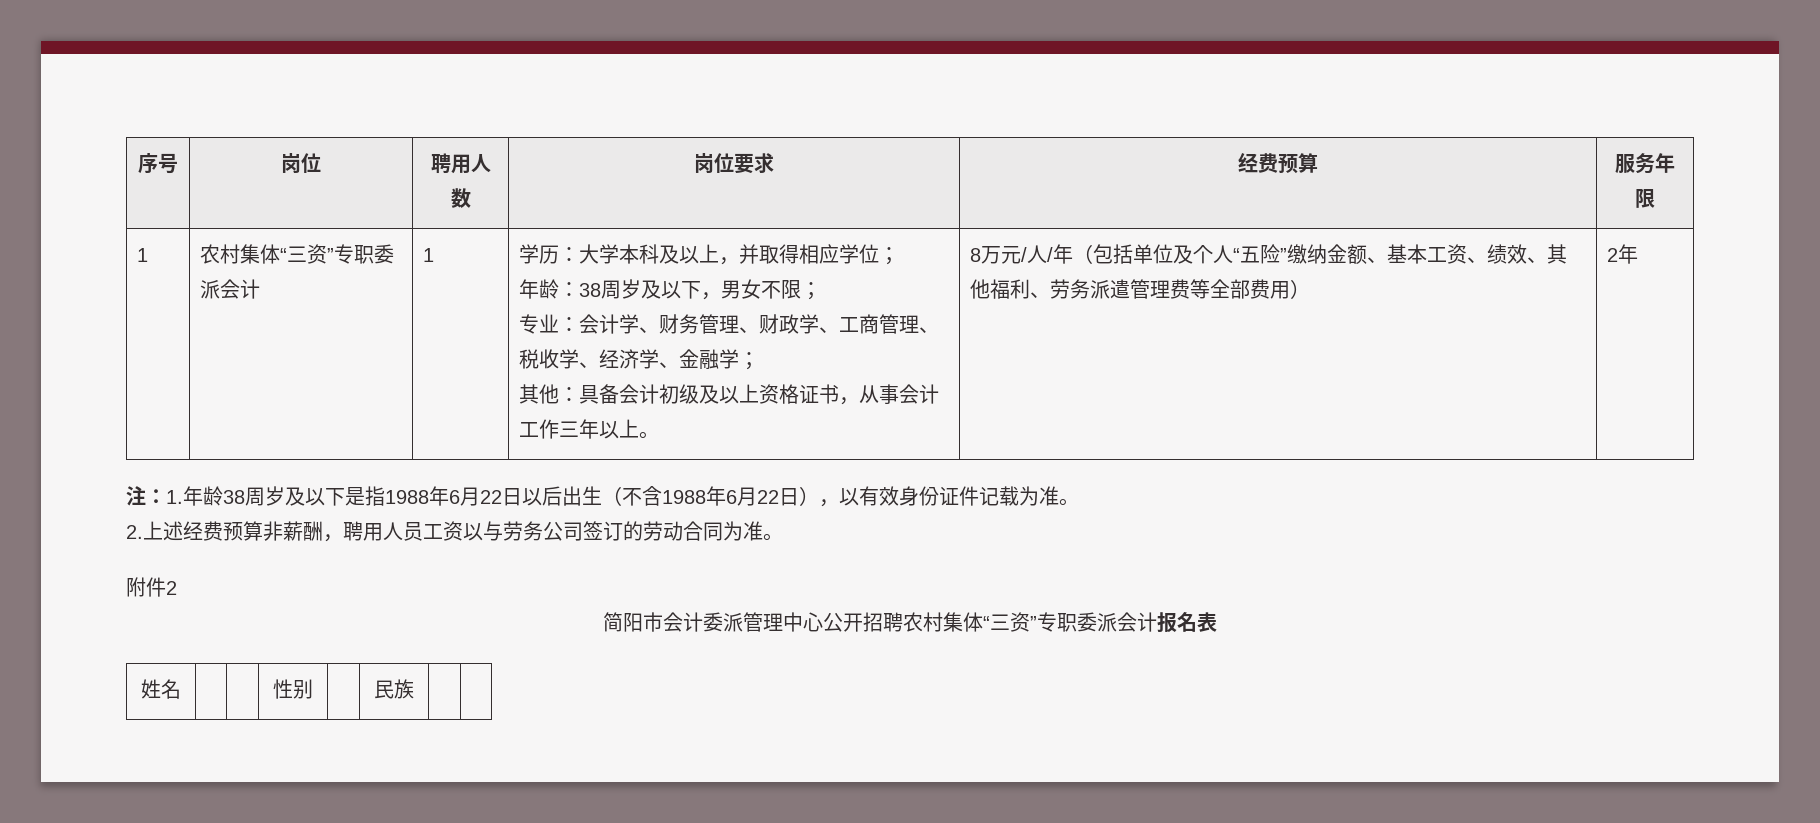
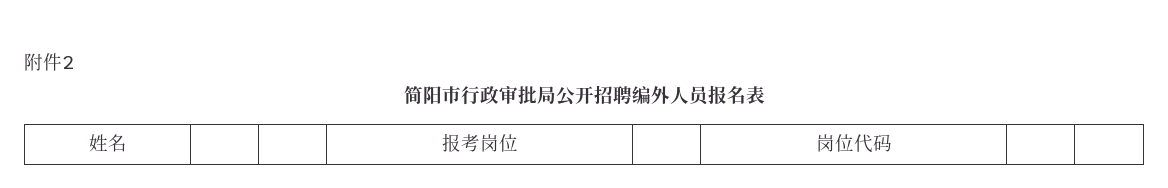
[138,153,178,174] [281,153,321,173] [430,153,491,174] [450,188,471,208] [694,153,774,174] [1238,153,1318,174] [1615,153,1675,174] [1635,188,1655,208] [136,248,148,262] [199,244,394,264] [199,279,260,299] [422,248,434,262] [518,244,899,265] [518,279,821,300] [518,314,939,334] [518,349,759,370] [518,384,939,405] [518,419,659,439] [969,244,1567,264] [969,279,1310,299] [1606,244,1638,264] [126,486,1079,507] [126,521,783,542] [126,577,177,597] [603,612,1157,632] 序号 | 岗位 | 聘用人数 | 岗位要求 | 经费预算 | 服务年限 // 1 | 农村集体“三资”专职委派会计 | 1 | 学历：大学本科及以上，并取得相应学位； // 年龄：38周岁及以下，男女不限； // 专业：会计学、财务管理、财政学、工商管理、税收学、经济学、金融学； // 其他：具备会计初级及以上资格证书，从事会计工作三年以上。 | 8万元/人/年（包括单位及个人“五险”缴纳金额、基本工资、绩效、其他福利、劳务派遣管理费等全部费用） | 2年 // 注：1.年龄38周岁及以下是指1988年6月22日以后出生（不含1988年6月22日），以有效身份证件记载为准。 // 2.上述经费预算非薪酬，聘用人员工资以与劳务公司签订的劳动合同为准。 // 附件2 // 简阳市会计委派管理中心公开招聘农村集体“三资”专职委派会计 -> [24,53,75,71] [403,85,710,106] 附件2 // 简阳市行政审批局公开招聘编外人员
[273,679,313,699] [374,679,414,699] 性别 | | 民族 -> [441,133,518,152] [815,134,892,153] 报考岗位 | | 岗位代码

